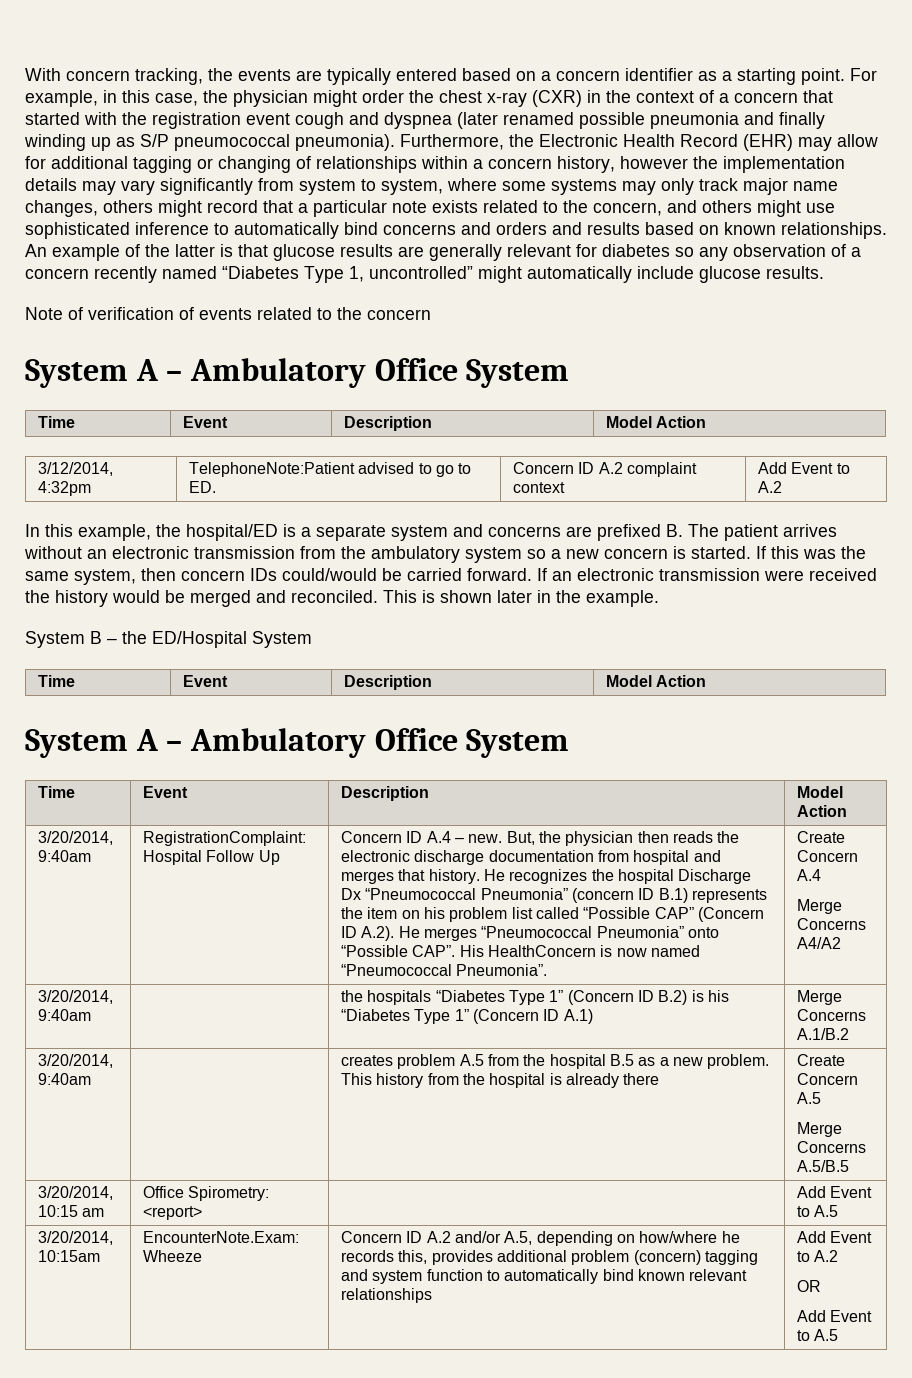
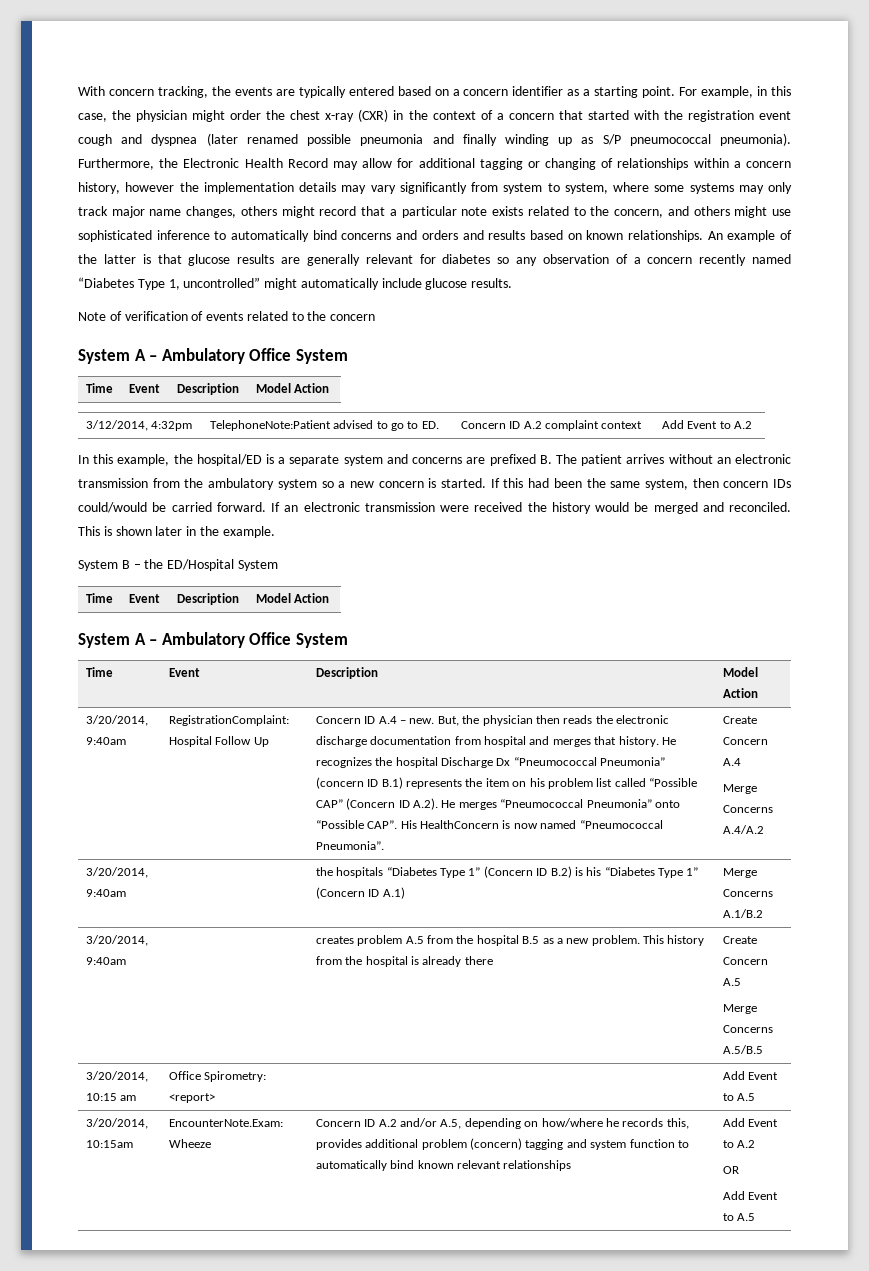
[743,134,793,151] (EHR) -> (328, 163) none
[803,549,836,559] was -> [528,478,582,488] had been
[796,937,841,949] A4/A2 -> [722,825,764,834] A.4/A.2

